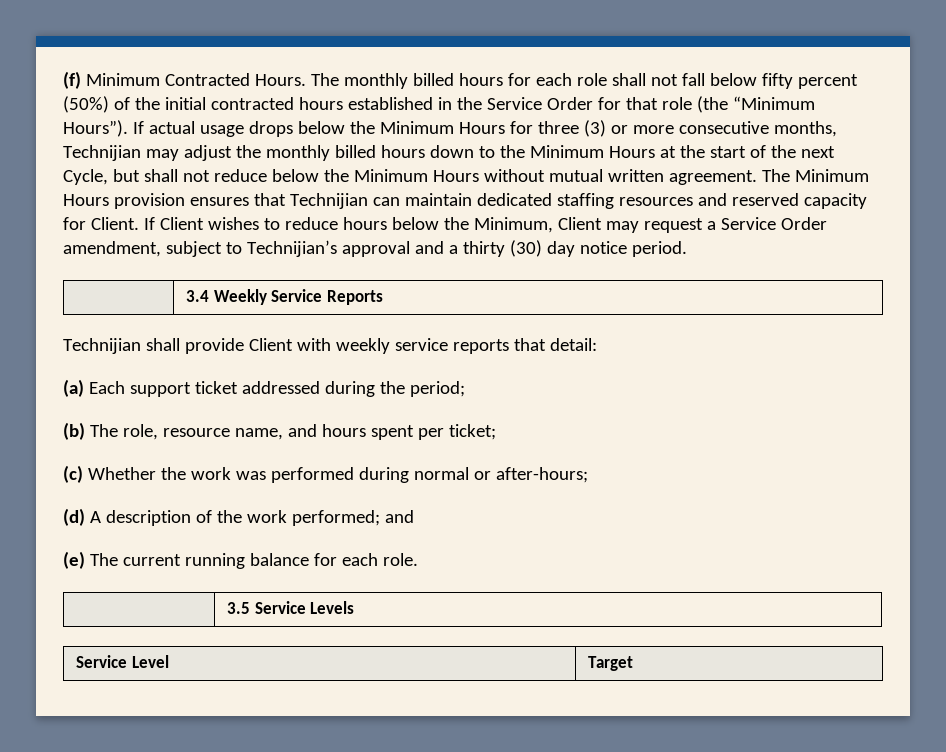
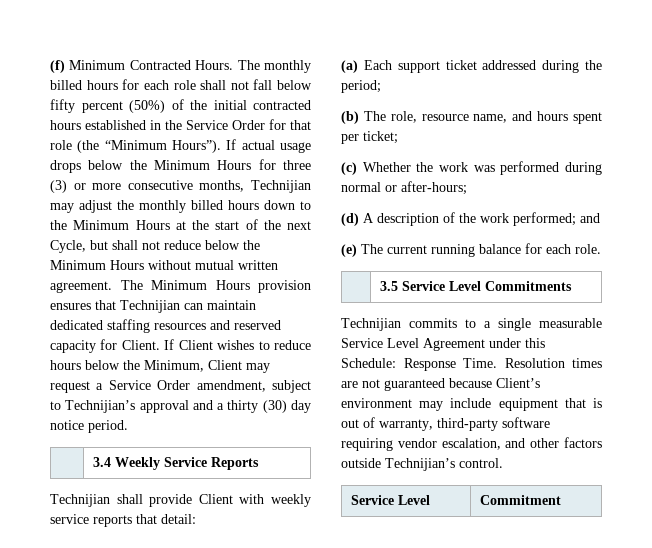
[310,601,355,614] Levels -> [449,281,573,291] [341,318,602,331] [341,338,545,351] [341,358,602,371] [341,378,540,391] [341,398,602,411] [341,417,550,431] [341,437,602,451] [341,458,503,471] Level Commitments // Technijian commits to a single measurable Service Level Agreement under this Schedule: Response Time. Resolution times are not guaranteed because Client’s environment may include equipment that is out of warranty, third-party software requiring vendor escalation, and other factors outside Technijian’s control.
[588,656,634,671] Target -> [480,495,562,505] Commitment

